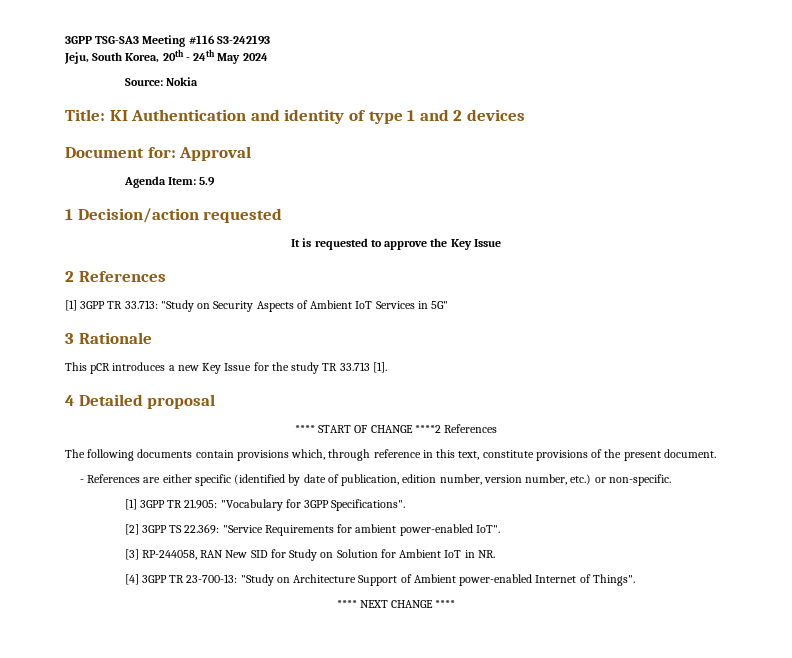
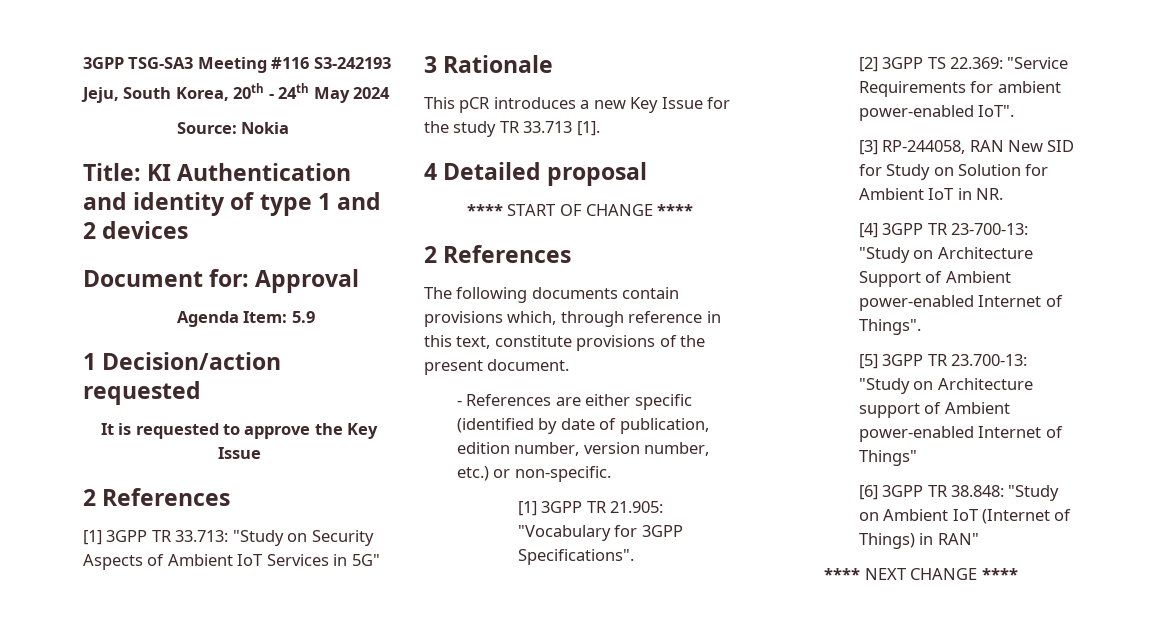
[414,425,441,433] ****2 -> [657,204,694,216] [424,246,437,263] **** // 2
(635, 580) none -> [858,354,1027,369] [858,378,1033,394] [858,402,1010,418] [858,426,1063,442] [858,450,917,466] [858,485,1060,501] [858,509,1072,524] [858,533,979,549] // [5] 3GPP TR 23.700-13: "Study on Architecture support of Ambient power-enabled Internet of Things" // [6] 3GPP TR 38.848: "Study on Ambient IoT (Internet of Things) in RAN"

